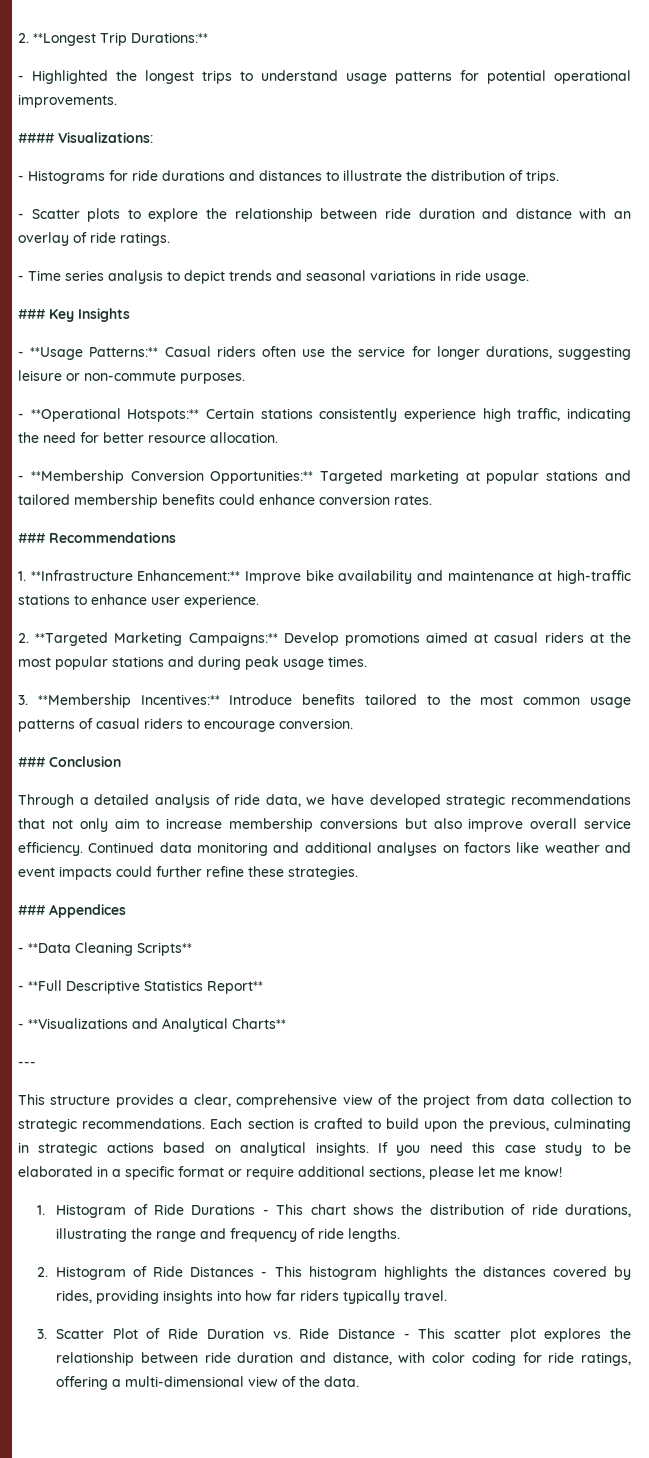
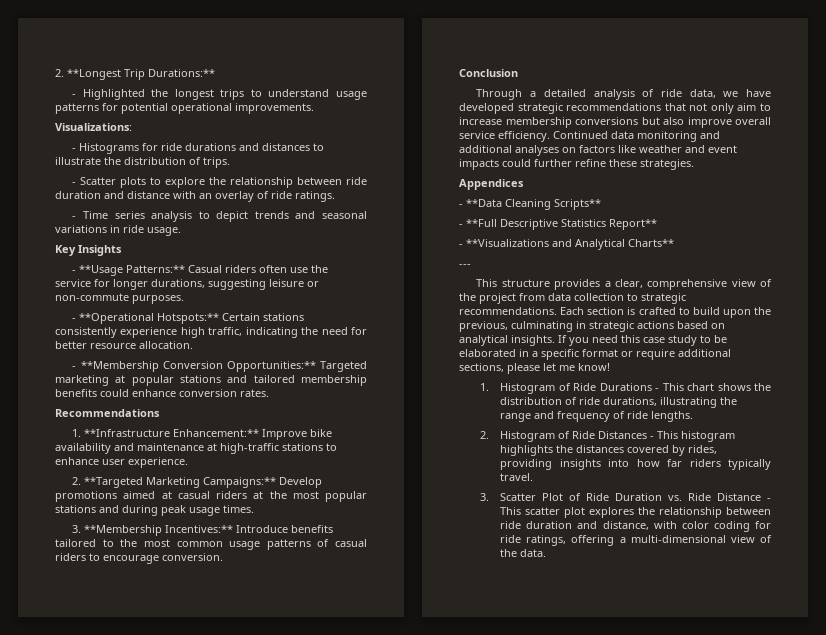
[18,133,55,143] #### -> (314, 108) none
[18,309,46,319] ### -> (181, 231) none
[18,533,46,543] ### -> (269, 393) none
[18,757,46,767] ### -> (223, 557) none
[18,905,46,915] ### -> (694, 164) none

